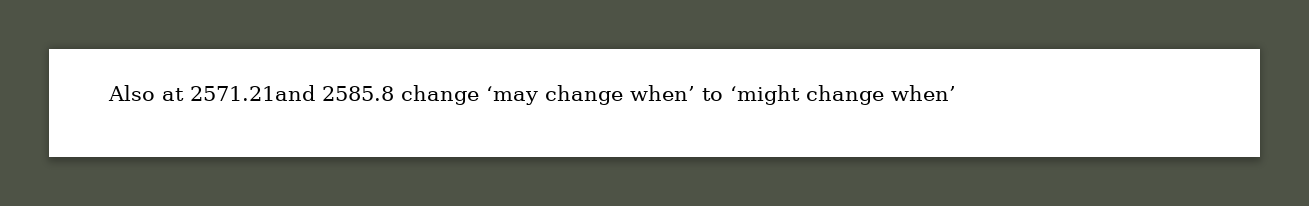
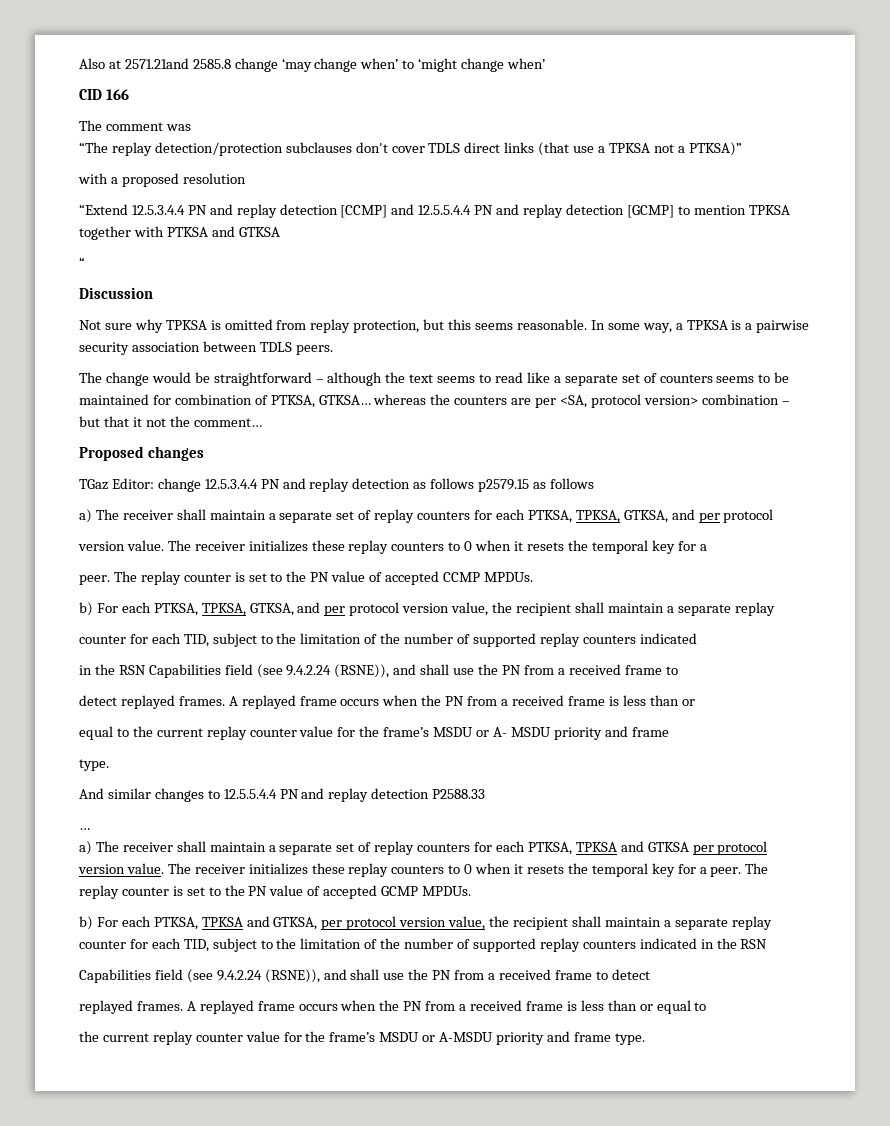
(956, 93) none -> [79,89,129,100] [79,120,191,131] [79,142,742,156] [78,173,246,187] [79,204,790,218] [79,226,280,240] [79,257,85,268] [79,287,153,299] [79,319,810,333] [79,341,333,355] [79,372,790,386] [79,394,790,408] [79,416,262,427] [79,446,204,461] [79,478,594,492] [79,509,774,523] [78,540,707,554] [79,571,533,585] [79,602,775,616] [79,633,697,647] [79,664,678,678] [79,695,695,709] [79,726,669,740] [79,759,109,771] [79,788,486,802] [79,828,90,830] [79,841,768,855] [78,863,769,877] [79,885,472,899] [79,916,772,930] [79,938,768,952] [79,969,650,983] [79,1000,707,1014] [79,1031,645,1045] // CID 166 // The comment was // “The replay detection/protection subclauses don't cover TDLS direct links (that use a TPKSA not a PTKSA)” // with a proposed resolution // “Extend 12.5.3.4.4 PN and replay detection [CCMP] and 12.5.5.4.4 PN and replay detection [GCMP] to mention TPKSA together with PTKSA and GTKSA // “ // Discussion // Not sure why TPKSA is omitted from replay protection, but this seems reasonable. In some way, a TPKSA is a pairwise security association between TDLS peers. // The change would be straightforward – although the text seems to read like a separate set of counters seems to be maintained for combination of PTKSA, GTKSA… whereas the counters are per <SA, protocol version> combination – but that it not the comment… // Proposed changes // TGaz Editor: change 12.5.3.4.4 PN and replay detection as follows p2579.15 as follows // a) The receiver shall maintain a separate set of replay counters for each PTKSA, TPKSA, GTKSA, and per protocol // version value. The receiver initializes these replay counters to 0 when it resets the temporal key for a // peer. The replay counter is set to the PN value of accepted CCMP MPDUs. // b) For each PTKSA, TPKSA, GTKSA, and per protocol version value, the recipient shall maintain a separate replay // counter for each TID, subject to the limitation of the number of supported replay counters indicated // in the RSN Capabilities field (see 9.4.2.24 (RSNE)), and shall use the PN from a received frame to // detect replayed frames. A replayed frame occurs when the PN from a received frame is less than or // equal to the current replay counter value for the frame’s MSDU or A- MSDU priority and frame // type. // And similar changes to 12.5.5.4.4 PN and replay detection P2588.33 // … // a) The receiver shall maintain a separate set of replay counters for each PTKSA, TPKSA and GTKSA per protocol version value. The receiver initializes these replay counters to 0 when it resets the temporal key for a peer. The replay counter is set to the PN value of accepted GCMP MPDUs. // b) For each PTKSA, TPKSA and GTKSA, per protocol version value, the recipient shall maintain a separate replay counter for each TID, subject to the limitation of the number of supported replay counters indicated in the RSN // Capabilities field (see 9.4.2.24 (RSNE)), and shall use the PN from a received frame to detect // replayed frames. A replayed frame occurs when the PN from a received frame is less than or equal to // the current replay counter value for the frame’s MSDU or A-MSDU priority and frame type.

